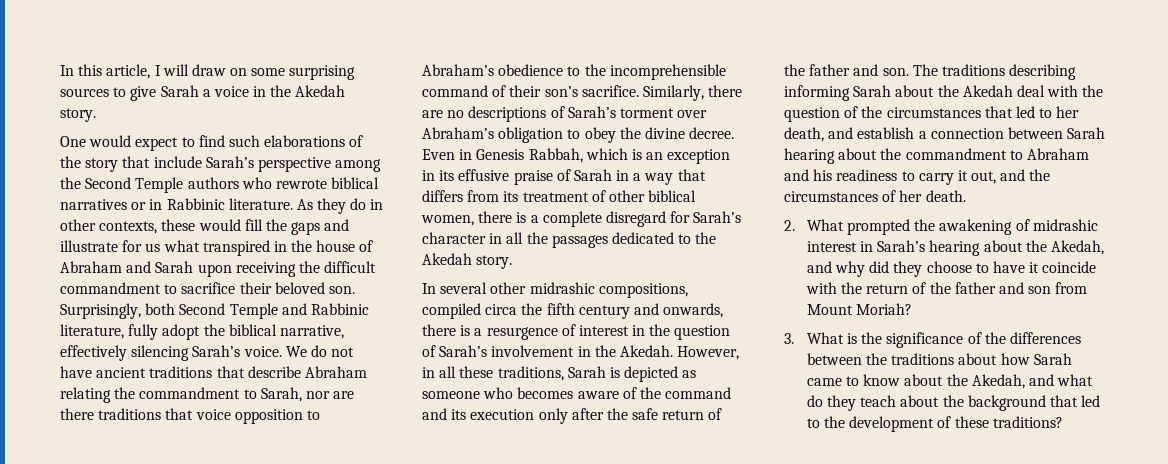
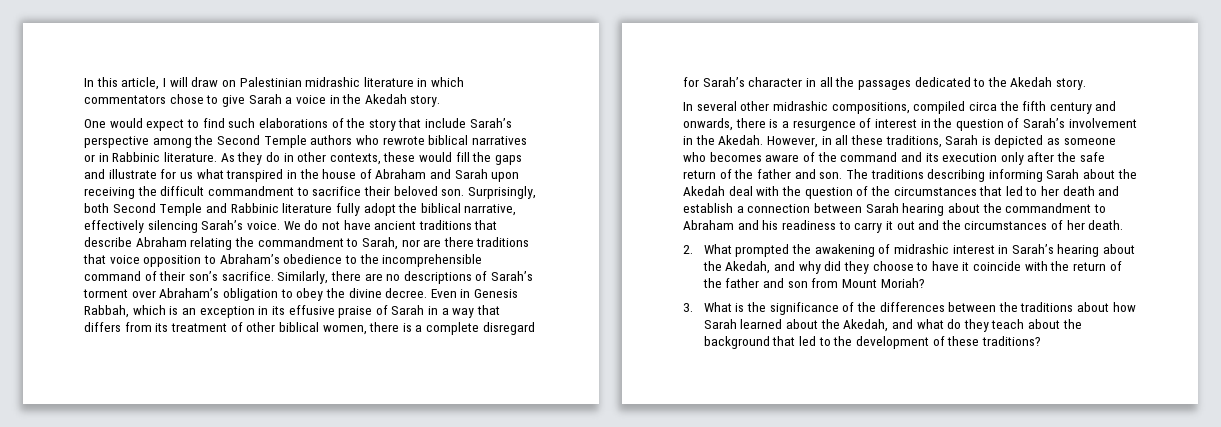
[251,65,356,80] [60,88,109,97] some surprising sources -> [239,77,465,87] [84,94,204,104] Palestinian midrashic literature in which commentators chose
[60,324,124,339] literature, -> [282,203,333,213] literature
[784,127,824,142] death, -> [1062,186,1095,196] death
[971,171,997,184] out, -> [896,221,915,230] out
[806,374,901,386] came to know -> [740,319,783,329] learned

